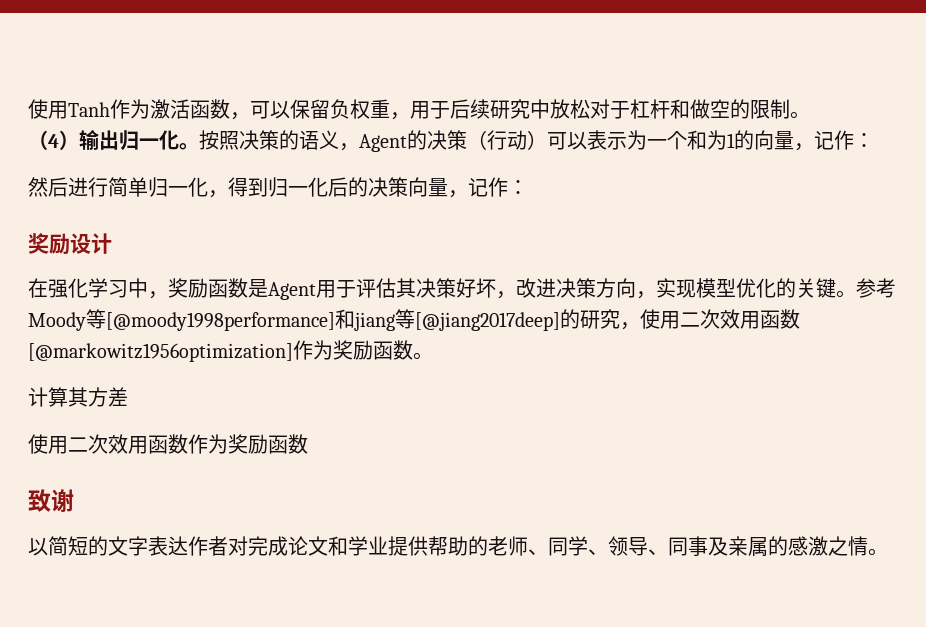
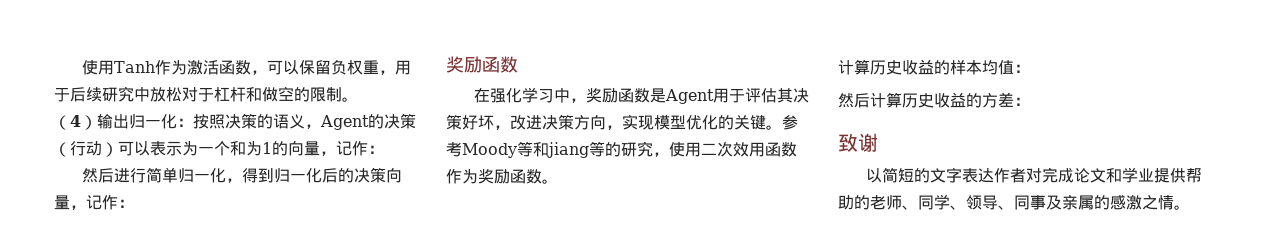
[179,143,199,150] 。 -> [177,118,193,127] ：
[70,233,112,254] 设计 -> [482,56,518,73] 函数
[106,312,335,331] [@moody1998performance] -> (533, 149) none
[415,312,560,331] [@jiang2017deep] -> (605, 149) none
[28,340,433,362] [28,387,128,407] [28,434,308,454] [@markowitz1956optimization]作为奖励函数。 // 计算其方差 // 使用二次效用函数作为奖励函数 -> [446,169,558,184] [838,59,1030,75] [838,92,1030,108] 作为奖励函数。 // 计算历史收益的样本均值： // 然后计算历史收益的方差：

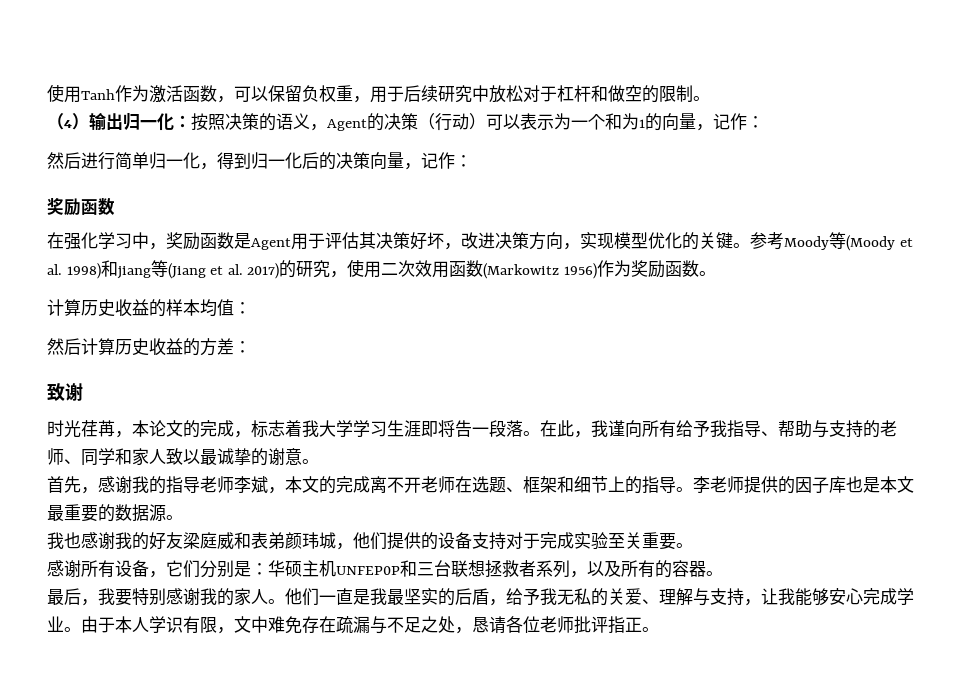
[533,141,605,158] 和jiang等 -> [846,235,913,251] [47,260,280,279] (Moody et al. 1998)和jiang等(Jiang et al. 2017)
(797, 149) none -> [483,263,597,279] (Markowitz 1956)
[866,167,1203,183] [838,194,1174,210] 以简短的文字表达作者对完成论文和学业提供帮助的老师、同学、领导、同事及亲属的感激之情 -> [47,420,897,438] [47,448,319,466] [47,476,914,494] [47,504,183,522] [47,532,693,550] [47,560,723,578] [47,588,914,606] [47,616,642,634] 时光荏苒，本论文的完成，标志着我大学学习生涯即将告一段落。在此，我谨向所有给予我指导、帮助与支持的老师、同学和家人致以最诚挚的谢意。 // 首先，感谢我的指导老师李斌，本文的完成离不开老师在选题、框架和细节上的指导。李老师提供的因子库也是本文最重要的数据源。 // 我也感谢我的好友梁庭威和表弟颜玮城，他们提供的设备支持对于完成实验至关重要。 // 感谢所有设备，它们分别是：华硕主机UNFEP0P和三台联想拯救者系列，以及所有的容器。 // 最后，我要特别感谢我的家人。他们一直是我最坚实的后盾，给予我无私的关爱、理解与支持，让我能够安心完成学业。由于本人学识有限，文中难免存在疏漏与不足之处，恳请各位老师批评指正

